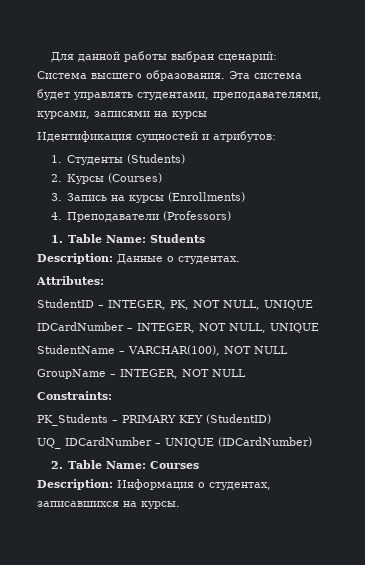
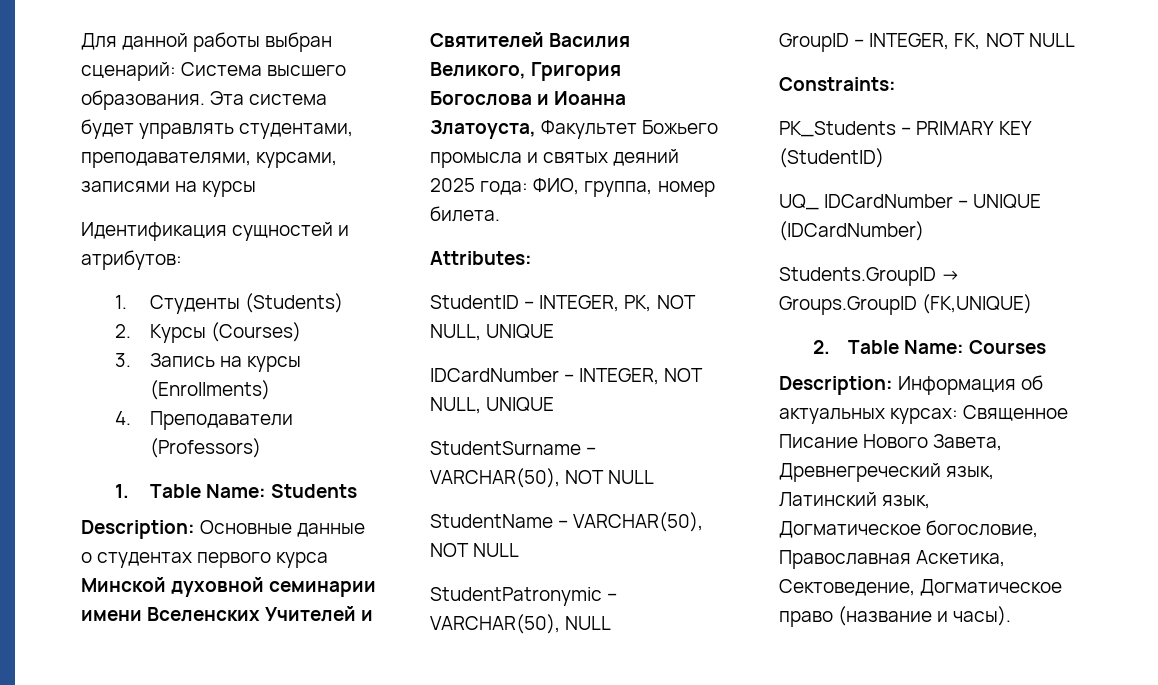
[117,254,240,264] Данные о студентах. -> [200,520,366,537] [81,552,329,568] [81,577,377,597] [81,606,374,622] [430,32,631,48] [430,62,622,81] [430,91,627,106] [430,120,719,139] [430,149,680,168] [430,178,715,197] [430,206,500,222] Основные данные о студентах первого курса Минской духовной семинарии имени Вселенских Учителей и Святителей Василия Великого, Григория Богослова и Иоанна Златоуста, Факультет Божьего промысла и святых деяний 2025 года: ФИО, группа, номер билета.
[37,345,288,356] [37,369,178,379] StudentName – VARCHAR(100), NOT NULL // GroupName – INTEGER, -> [430,441,597,455] [430,468,655,488] [430,512,704,532] [430,543,520,557] [430,587,618,606] [430,614,612,634] [779,33,981,52] StudentSurname – VARCHAR(50), NOT NULL // StudentName – VARCHAR(50), NOT NULL // StudentPatronymic – VARCHAR(50), NULL // GroupID – INTEGER, FK,
(312, 442) none -> [779,267,961,286] [779,294,1033,315] // Students.GroupID → Groups.GroupID (FK,UNIQUE)
[198,482,271,490] [37,501,180,509] о студентах, записавшихся на курсы. -> [1021,375,1044,390] [779,405,1069,424] [779,434,1003,451] [779,463,995,482] [779,492,931,509] [779,520,1039,538] [779,550,1006,569] [779,579,1063,596] [779,606,1012,627] об актуальных курсах: Священное Писание Нового Завета, Древнегреческий язык, Латинский язык, Догматическое богословие, Православная Аскетика, Сектоведение, Догматическое право (название и часы).

